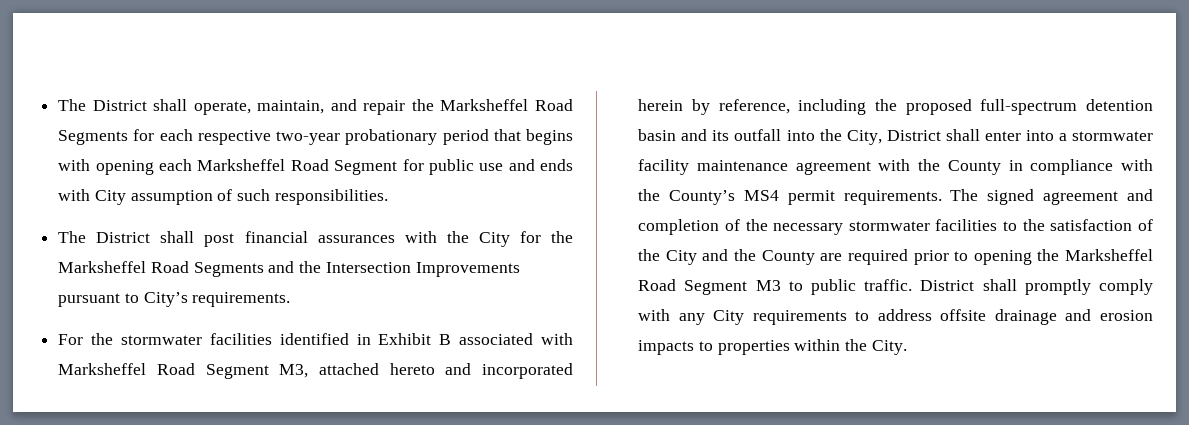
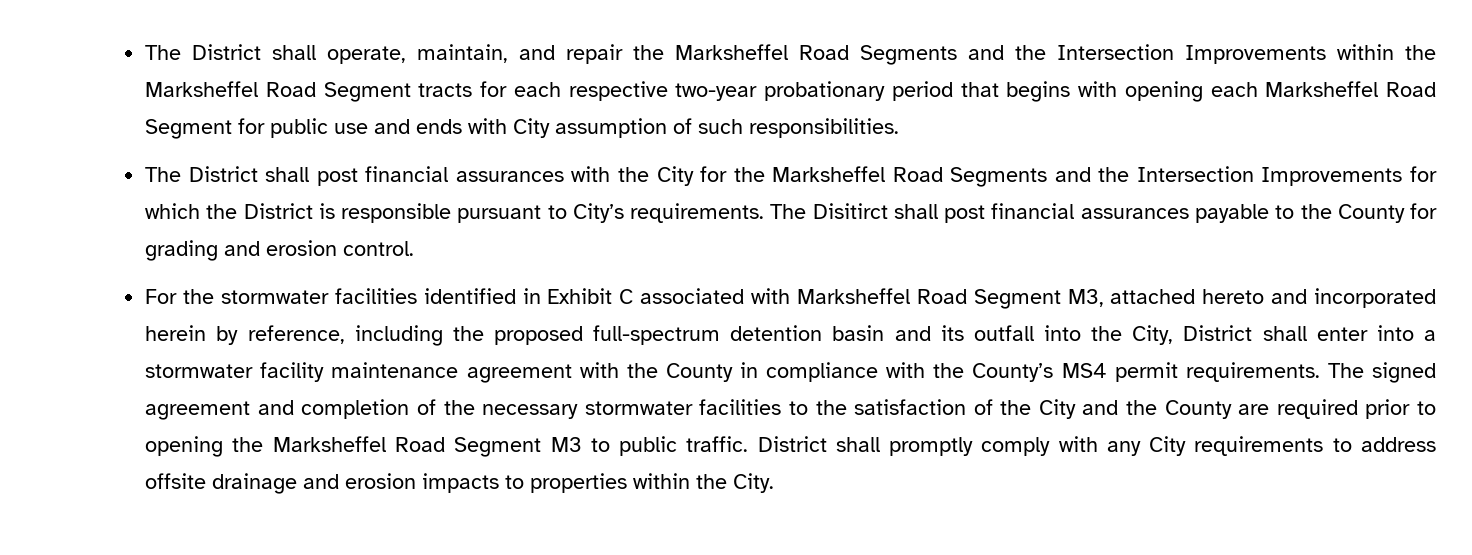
(129, 137) none -> [968,44,1436,64] [145,81,473,102] and the Intersection Improvements within the Marksheffel Road Segment tracts
[58,292,291,307] pursuant to City’s requirements. -> [1410,166,1438,182] [145,203,1437,223] [145,240,415,261] for which the District is responsible pursuant to City’s requirements. The Disitirct shall post financial assurances payable to the County for grading and erosion control.
[439,334,452,345] B -> [619,289,634,304] C

